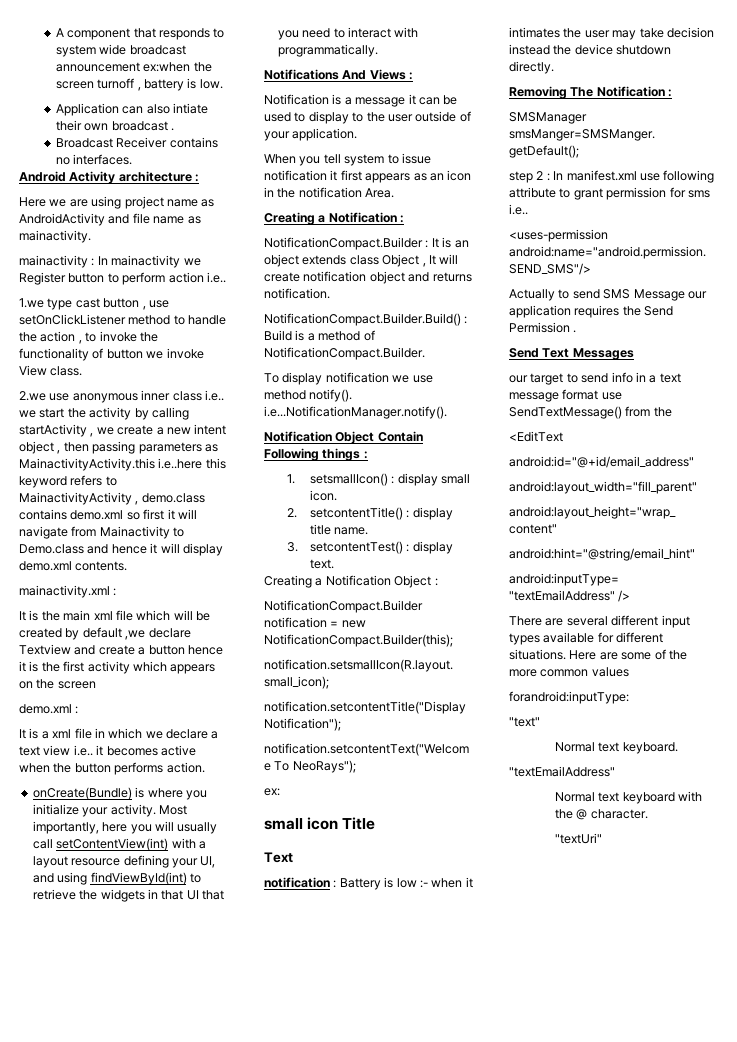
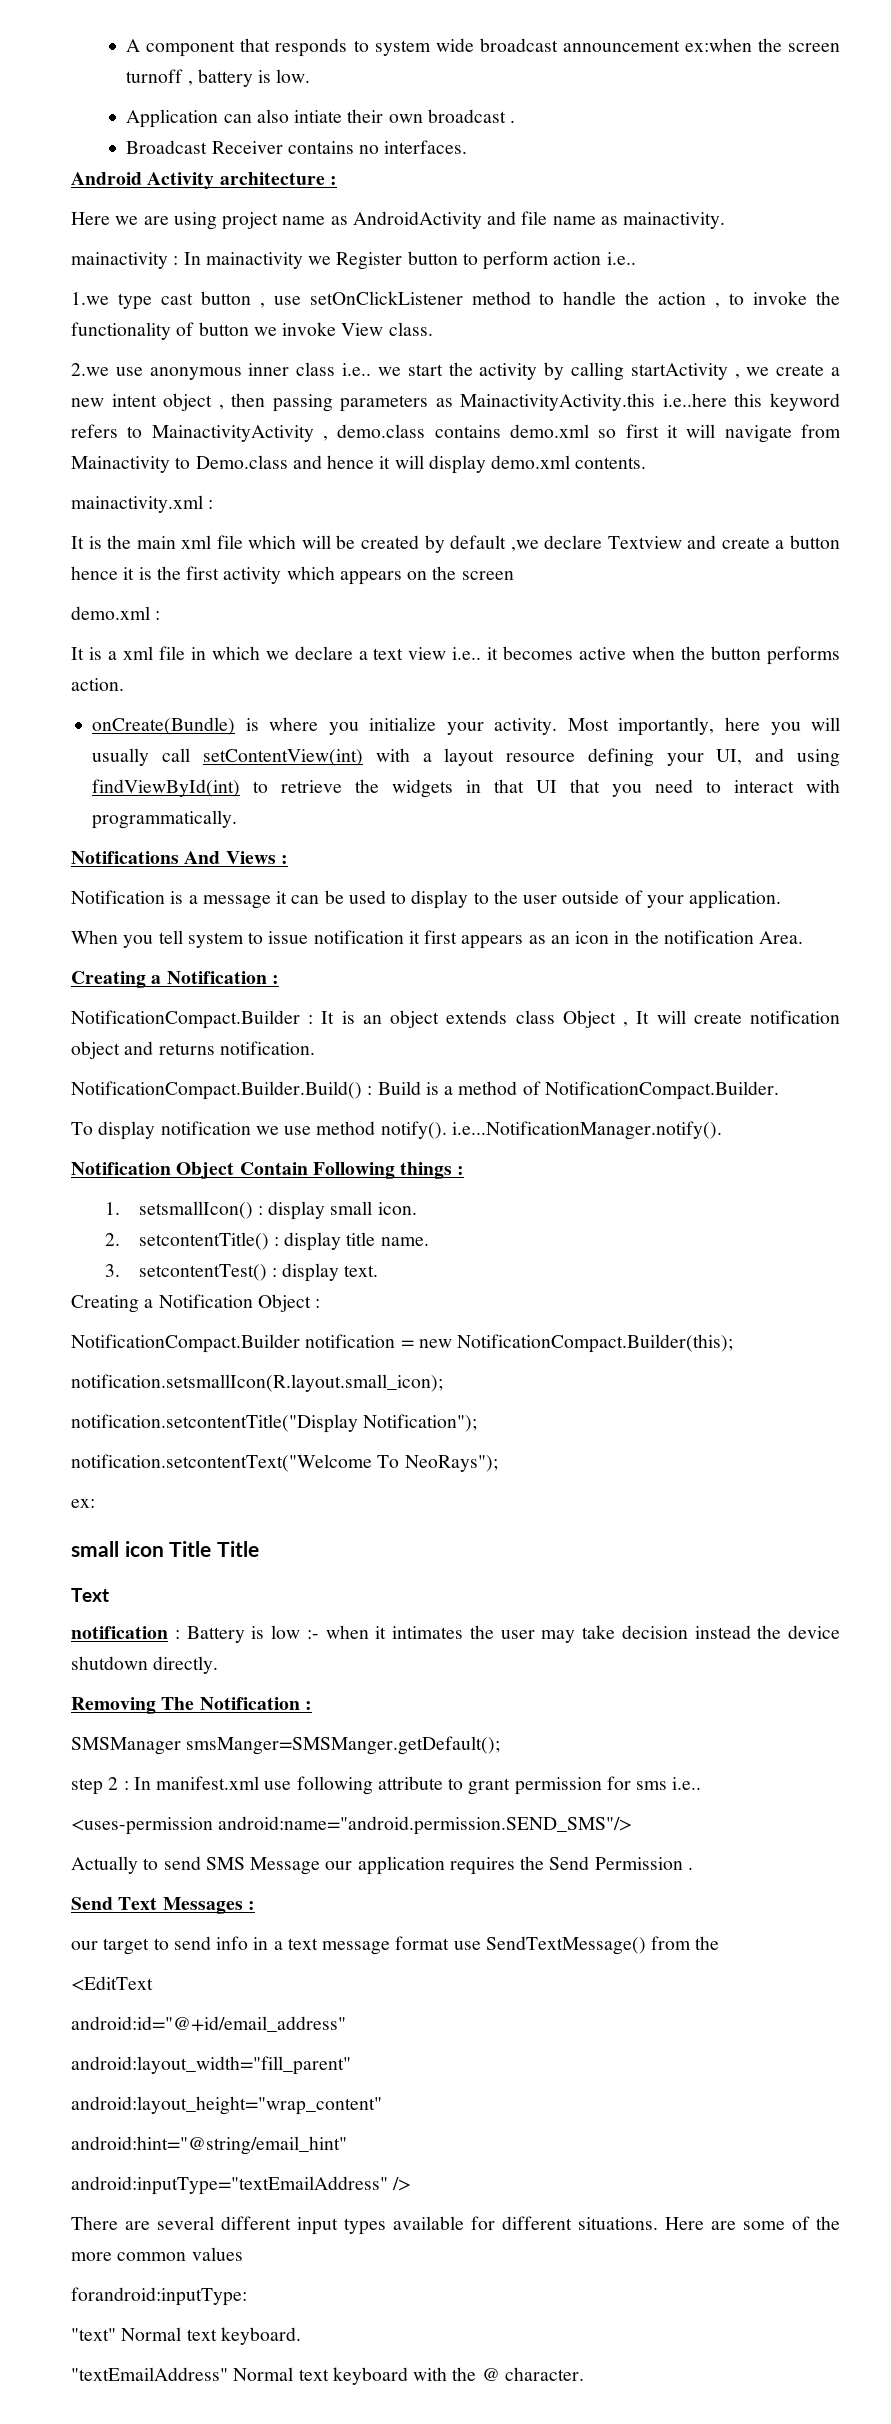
(376, 823) none -> [216,1541,259,1557] Title
(634, 354) none -> [247,1901,255,1910] :
(540, 722) // -> (116, 2334) none
(615, 771) // -> (228, 2374) none
[555,833,603,844] // "textUri" -> (584, 2374) none

